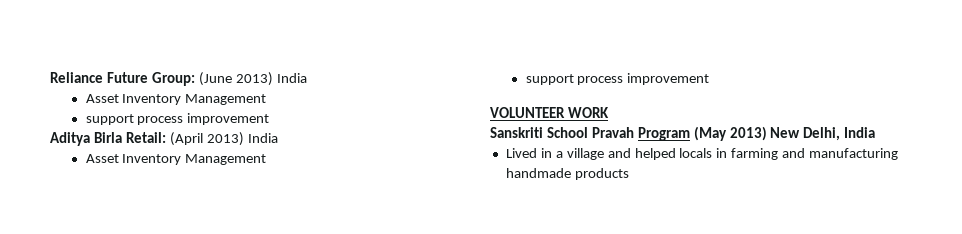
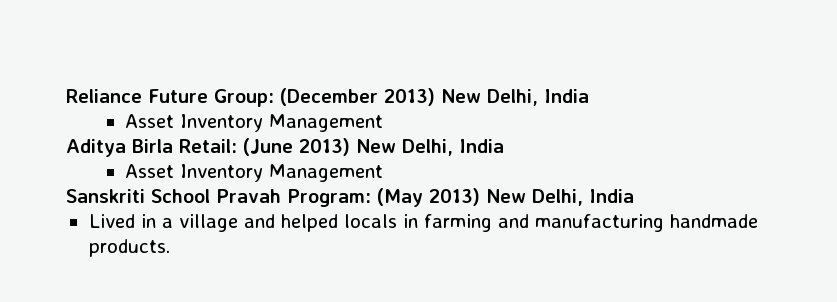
[198,72,307,86] [85,94,267,105] [85,113,270,125] (June 2013) India // Asset Inventory Management // support process improvement -> [280,88,589,106] [125,114,384,132] (December 2013) New Delhi, India // Asset Inventory Management
[169,132,278,146] [85,154,267,165] [525,73,710,85] [490,107,609,118] (April 2013) India // Asset Inventory Management // support process improvement // VOLUNTEER WORK -> [243,138,504,156] [125,164,384,182] (June 2013) New Delhi, India // Asset Inventory Management
[637,127,690,141] Program -> [287,189,371,207] Program:
[574,168,629,180] products -> [88,239,170,257] products.

